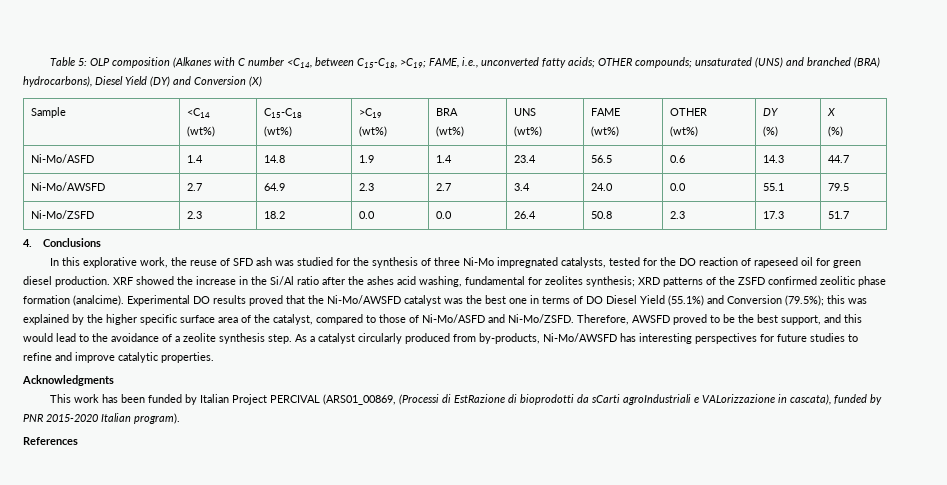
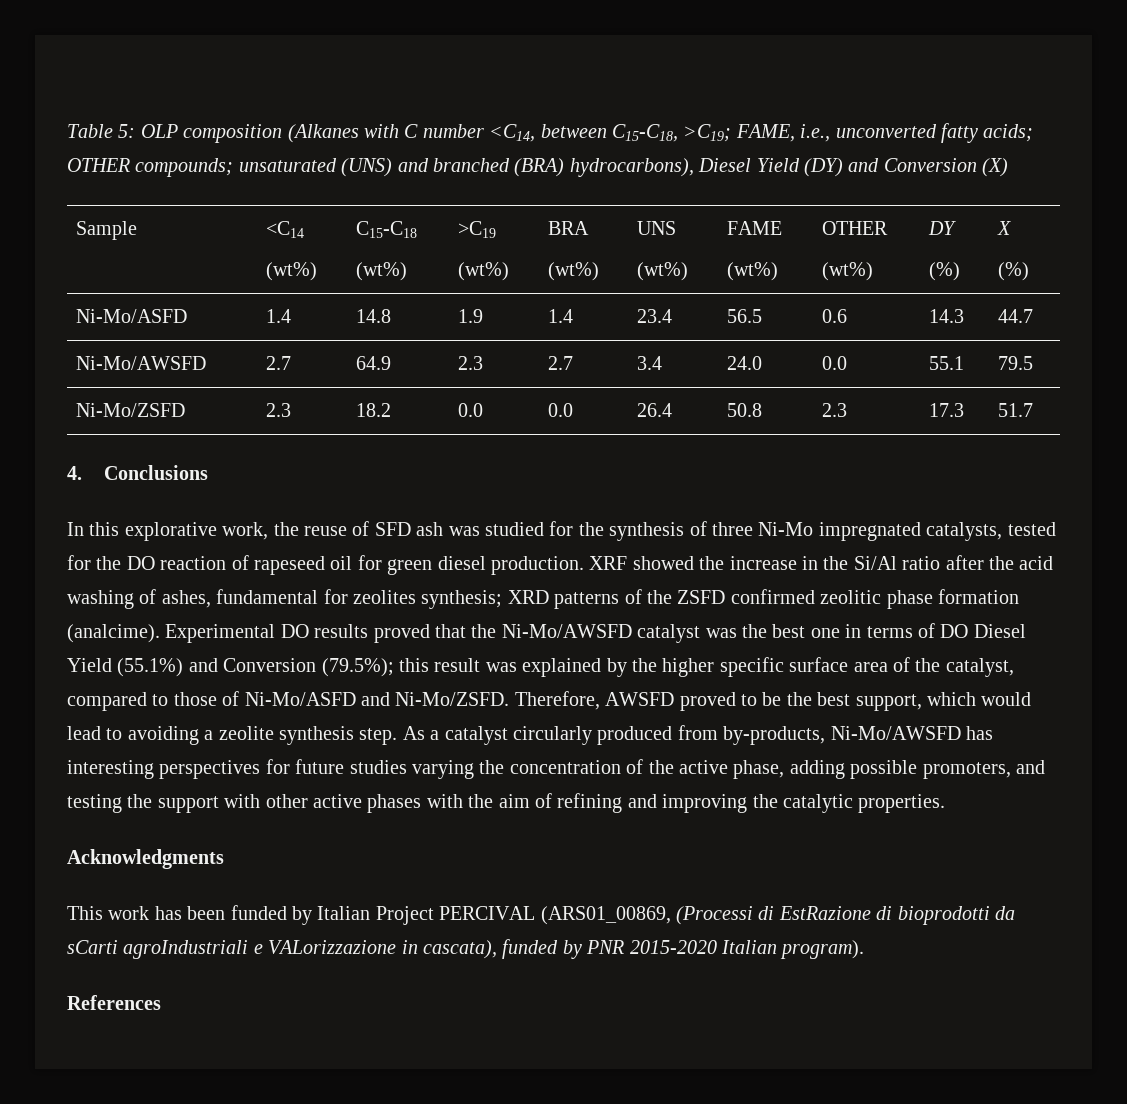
[367,276,462,287] ashes acid washing, -> [1019,556,1054,570] [67,589,211,609] acid washing of ashes,
(845, 299) none -> [434,658,481,672] result
[824,314,862,323] and this -> [926,692,976,706] which
[92,333,172,342] the avoidance of -> [127,726,199,745] avoiding
[848,334,858,342] [23,352,115,363] to refine and improve -> [412,759,1045,779] [67,793,778,813] varying the concentration of the active phase, adding possible promoters, and testing the support with other active phases with the aim of refining and improving the

